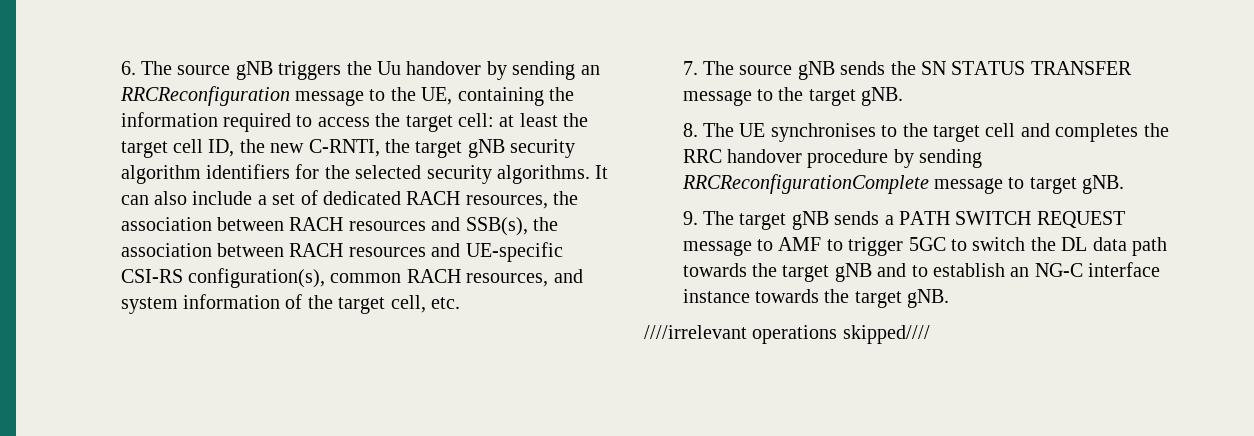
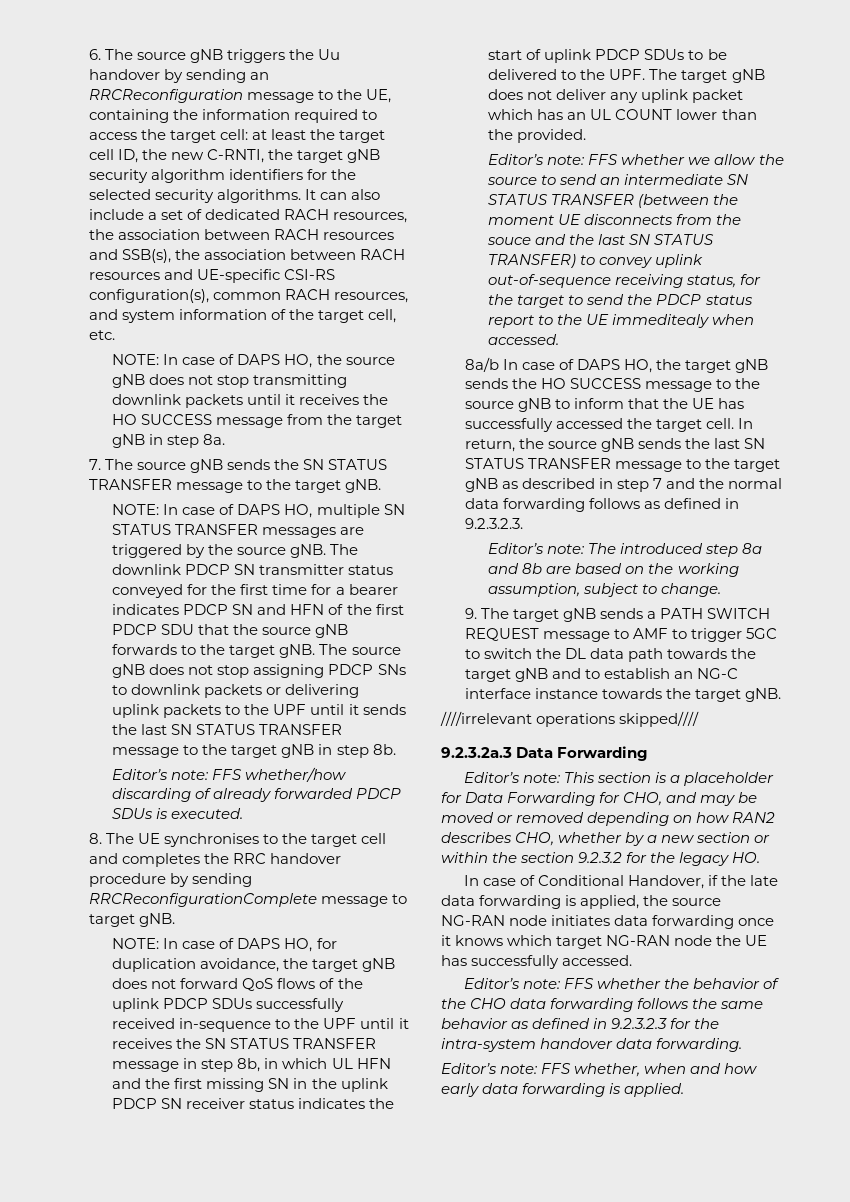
(461, 303) none -> [112,354,395,368] [112,374,348,388] [112,394,389,408] [112,414,403,428] [112,434,226,448] // NOTE: In case of DAPS HO, the source gNB does not stop transmitting downlink packets until it receives the HO SUCCESS message from the target gNB in step 8a.
(904, 96) none -> [112,504,405,518] [112,524,365,538] [112,544,359,558] [112,564,394,575] [112,584,398,598] [112,604,404,615] [112,624,349,638] [112,644,401,658] [112,664,406,678] [112,684,360,698] [112,704,406,718] [112,724,343,735] [112,744,396,758] [112,767,347,782] [112,788,402,802] [112,808,244,819] // NOTE: In case of DAPS HO, multiple SN STATUS TRANSFER messages are triggered by the source gNB. The downlink PDCP SN transmitter status conveyed for the first time for a bearer indicates PDCP SN and HFN of the first PDCP SDU that the source gNB forwards to the target gNB. The source gNB does not stop assigning PDCP SNs to downlink packets or delivering uplink packets to the UPF until it sends the last SN STATUS TRANSFER message to the target gNB in step 8b. // Editor’s note: FFS whether/how discarding of already forwarded PDCP SDUs is executed.
(1125, 184) none -> [112,938,337,952] [112,958,396,972] [112,978,363,991] [112,998,345,1012] [112,1018,409,1032] [112,1038,377,1049] [112,1058,391,1072] [112,1078,388,1092] [112,1098,395,1109] [488,49,727,63] [488,69,765,83] [488,89,744,103] [488,109,757,120] [488,129,587,143] [488,154,784,165] [487,174,749,185] [488,194,739,208] [488,214,742,225] [487,234,715,245] [488,254,704,268] [488,274,762,288] [488,294,753,308] [488,314,755,328] [488,334,560,345] [464,357,769,373] [464,378,760,392] [464,398,744,412] [464,418,753,432] [464,438,765,452] [464,458,780,472] [464,478,783,492] [464,498,739,512] [464,518,523,529] [488,543,763,557] [488,563,739,577] [488,583,722,597] // NOTE: In case of DAPS HO, for duplication avoidance, the target gNB does not forward QoS flows of the uplink PDCP SDUs successfully received in-sequence to the UPF until it receives the SN STATUS TRANSFER message in step 8b, in which UL HFN and the first missing SN in the uplink PDCP SN receiver status indicates the start of uplink PDCP SDUs to be delivered to the UPF. The target gNB does not deliver any uplink packet which has an UL COUNT lower than the provided. // Editor’s note: FFS whether we allow the source to send an intermediate SN STATUS TRANSFER (between the moment UE disconnects from the souce and the last SN STATUS TRANSFER) to convey uplink out-of-sequence receiving status, for the target to send the PDCP status report to the UE immeditealy when accessed. // 8a/b In case of DAPS HO, the target gNB sends the HO SUCCESS message to the source gNB to inform that the UE has successfully accessed the target cell. In return, the source gNB sends the last SN STATUS TRANSFER message to the target gNB as described in step 7 and the normal data forwarding follows as defined in 9.2.3.2.3. // Editor’s note: The introduced step 8a and 8b are based on the working assumption, subject to change.
(930, 334) none -> [441,746,649,761] [463,772,775,786] [441,792,758,806] [441,812,776,826] [441,832,771,846] [441,852,761,866] [463,875,779,889] [441,895,722,909] [441,915,775,929] [441,935,768,949] [441,955,633,969] [463,978,780,989] [441,998,764,1012] [441,1018,720,1029] [441,1038,743,1052] [441,1063,758,1077] [441,1083,685,1097] // 9.2.3.2a.3 Data Forwarding // Editor’s note: This section is a placeholder for Data Forwarding for CHO, and may be moved or removed depending on how RAN2 describes CHO, whether by a new section or within the section 9.2.3.2 for the legacy HO. // In case of Conditional Handover, if the late data forwarding is applied, the source NG-RAN node initiates data forwarding once it knows which target NG-RAN node the UE has successfully accessed. // Editor’s note: FFS whether the behavior of the CHO data forwarding follows the same behavior as defined in 9.2.3.2.3 for the intra-system handover data forwarding. // Editor’s note: FFS whether, when and how early data forwarding is applied.

